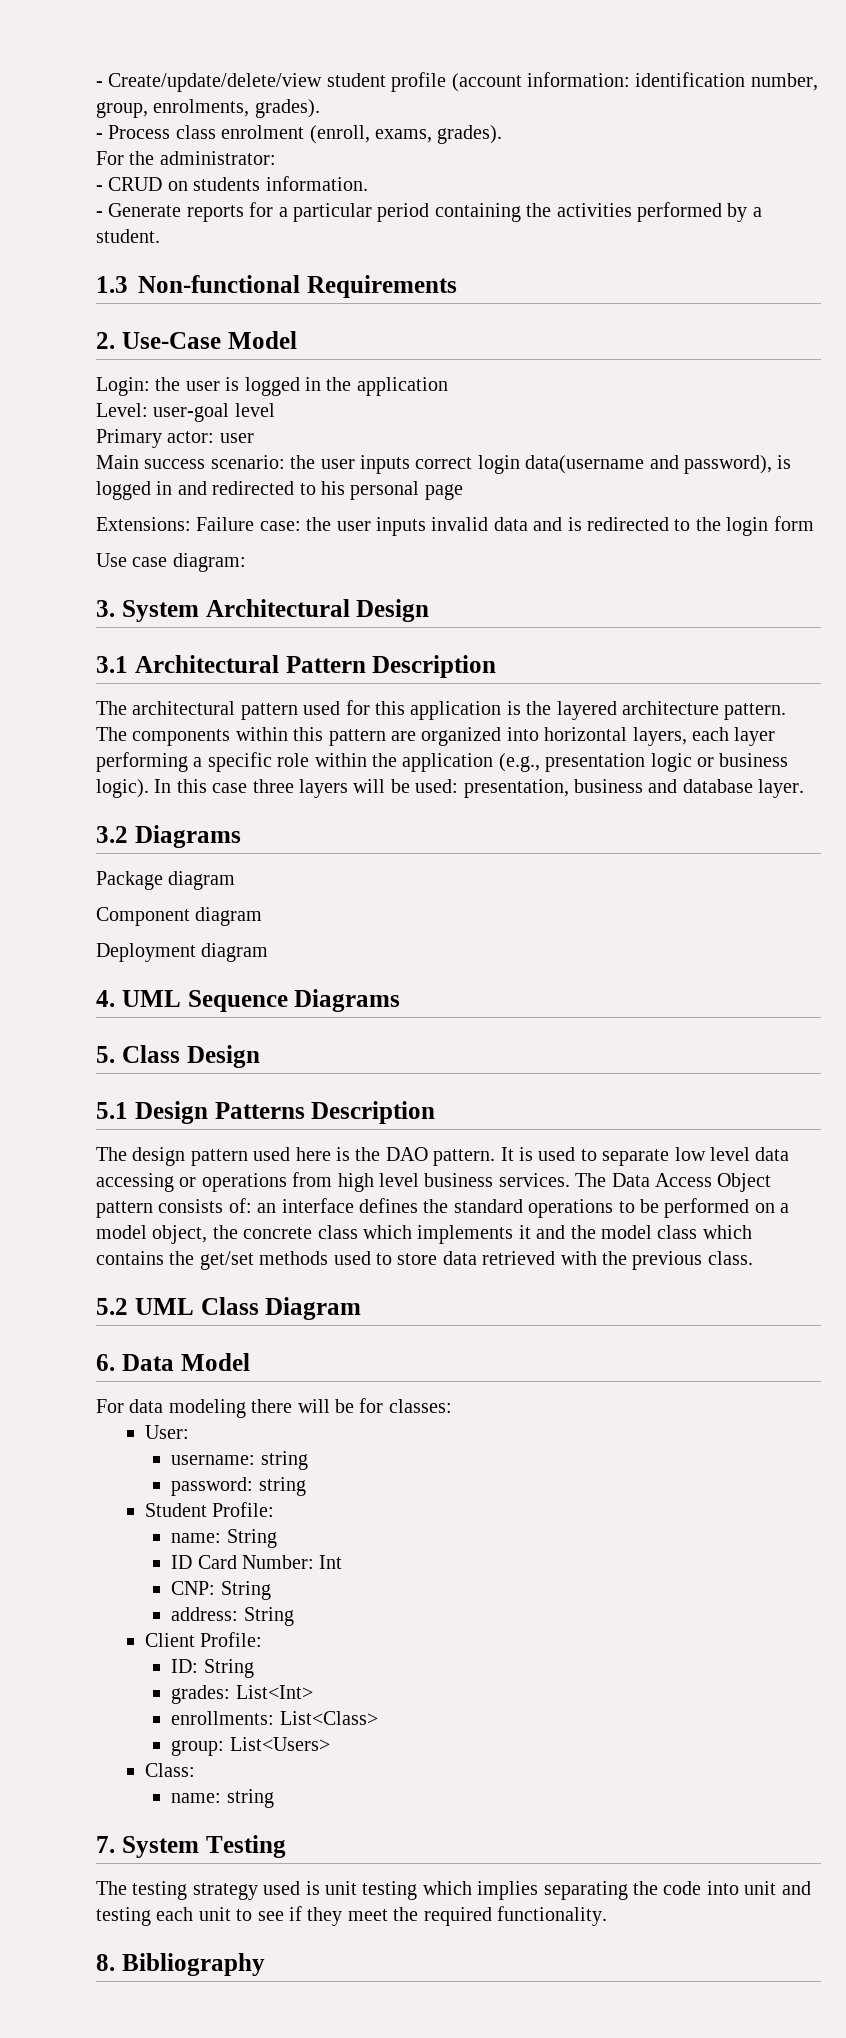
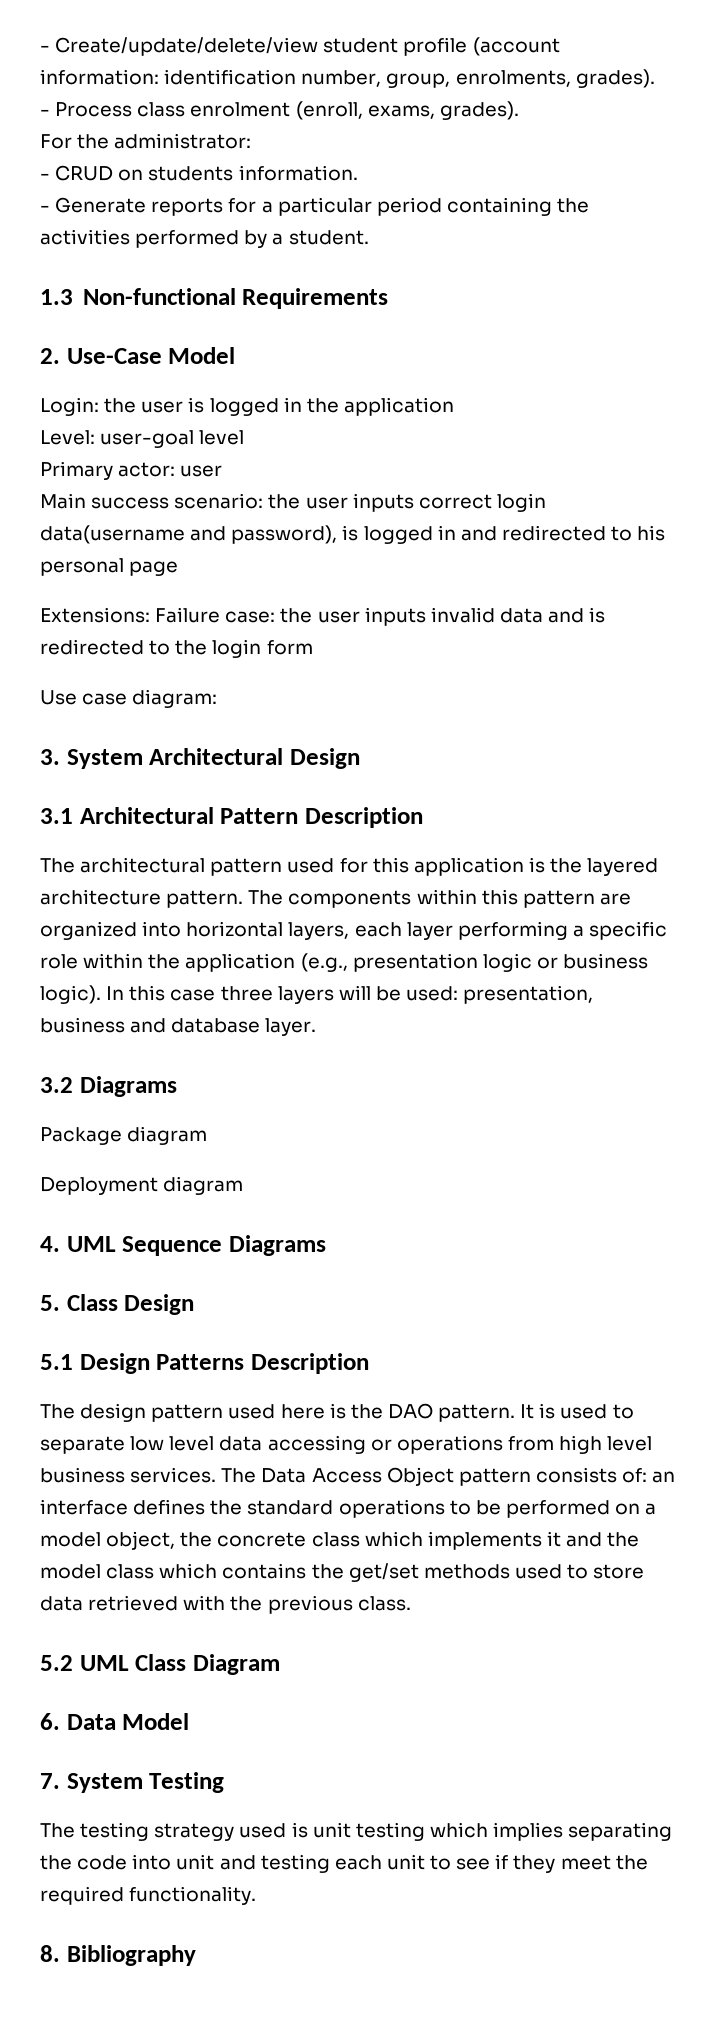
[96,907,263,926] // Component diagram -> (208, 1135) none
[96,1398,452,1418] [144,1425,189,1439] [171,1451,308,1470] [171,1477,306,1496] [144,1502,275,1517] [171,1529,277,1548] [171,1555,343,1569] [171,1581,271,1600] [171,1607,294,1626] [144,1632,263,1647] [171,1659,254,1678] [171,1685,313,1704] [171,1711,378,1725] [171,1737,330,1756] [144,1763,195,1777] [171,1789,274,1808] // For data modeling there will be for classes: // User: // username: string // password: string // Student Profile: // name: String // ID Card Number: Int // CNP: String // address: String // Client Profile: // ID: String // grades: List<Int> // enrollments: List<Class> // group: List<Users> // Class: // name: string -> (190, 1721) none

